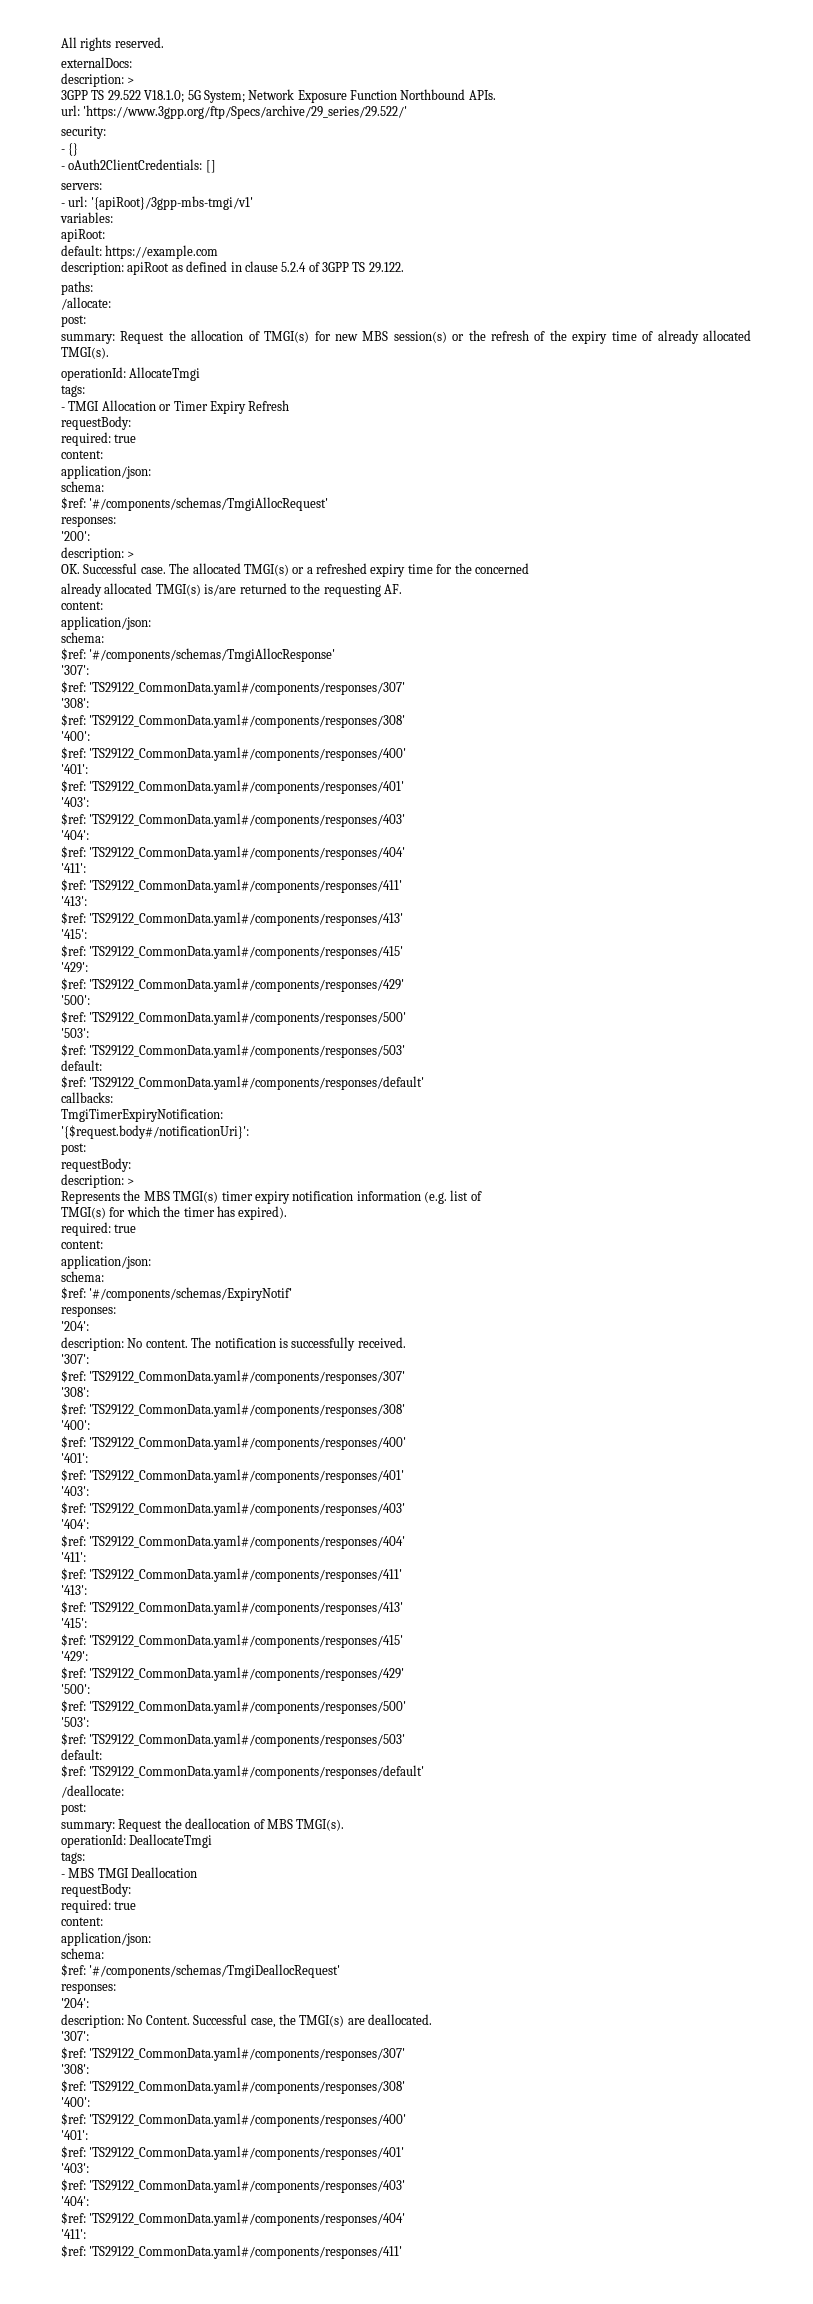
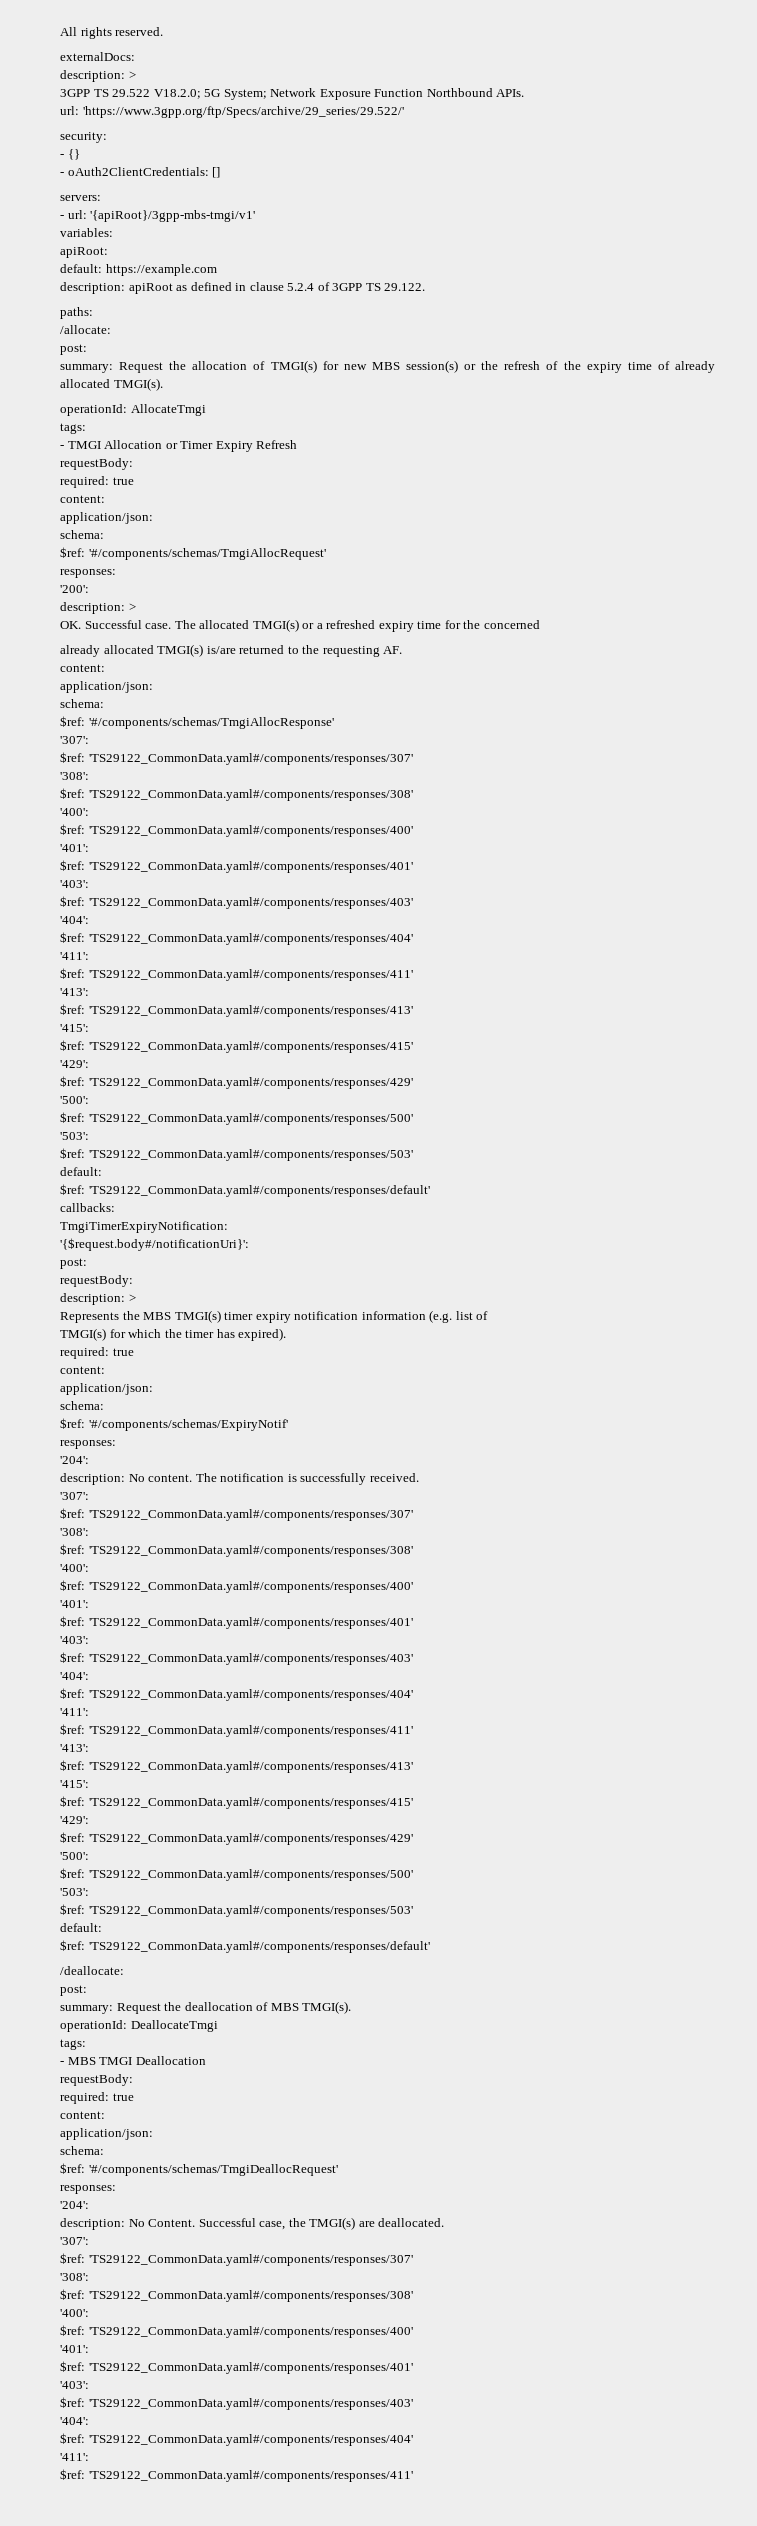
[144,90,185,103] V18.1.0; -> [153,89,201,99] V18.2.0;

